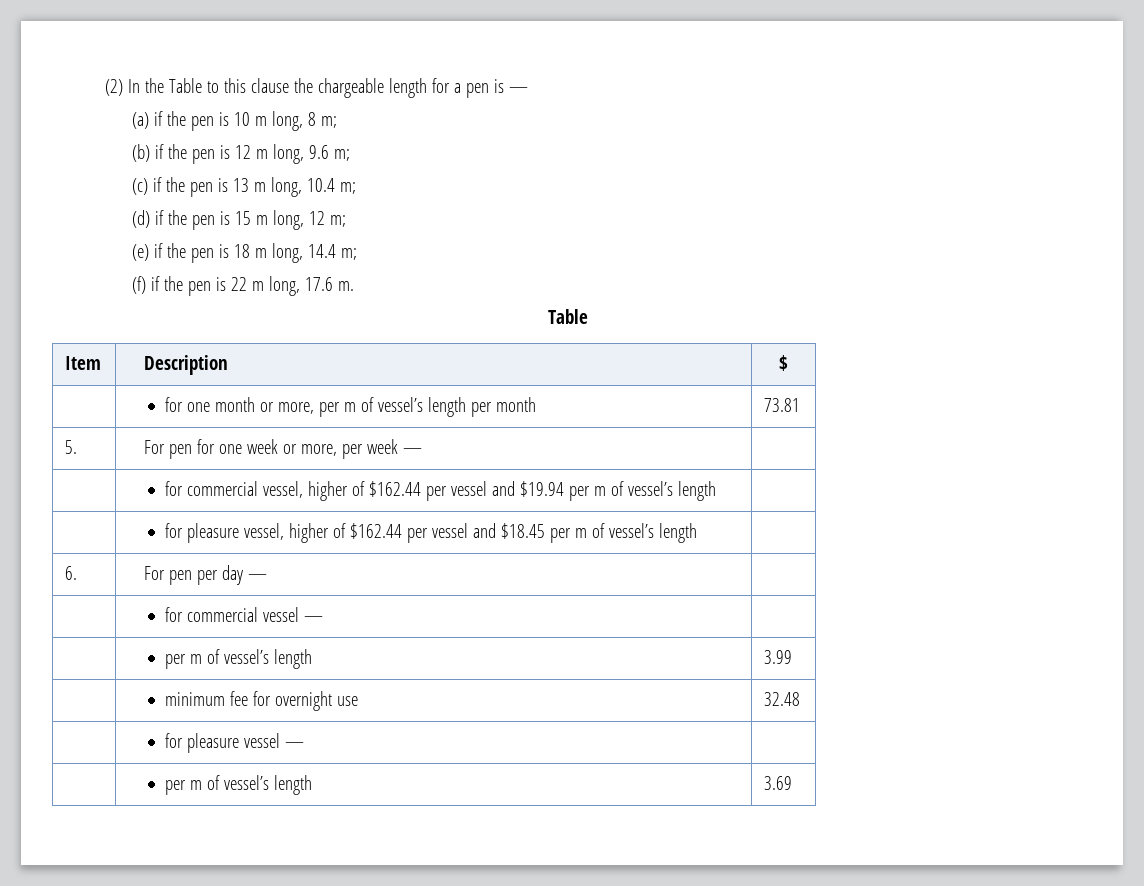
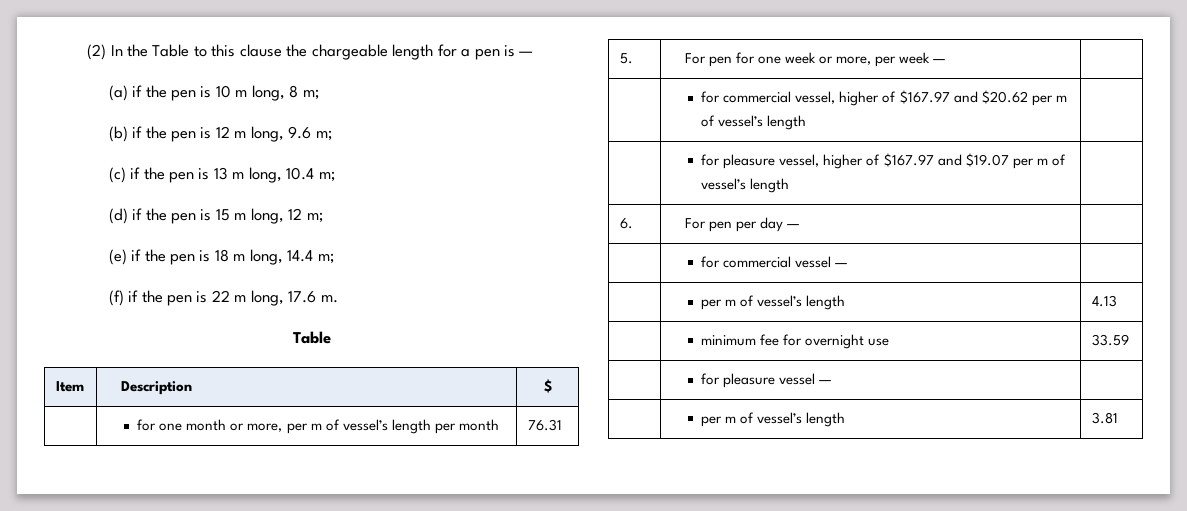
[764,398,801,412] 73.81 -> [527,419,562,431] 76.31
[368,481,564,501] $162.44 per vessel and $19.94 -> [899,90,1028,104] $167.97 and $20.62
[349,523,545,543] $162.44 per vessel and $18.45 -> [883,153,1009,167] $167.97 and $19.07
[764,650,793,664] 3.99 -> [1091,295,1117,307] 4.13
[764,692,801,706] 32.48 -> [1091,334,1129,346] 33.59
[764,776,793,790] 3.69 -> [1091,412,1118,424] 3.81

